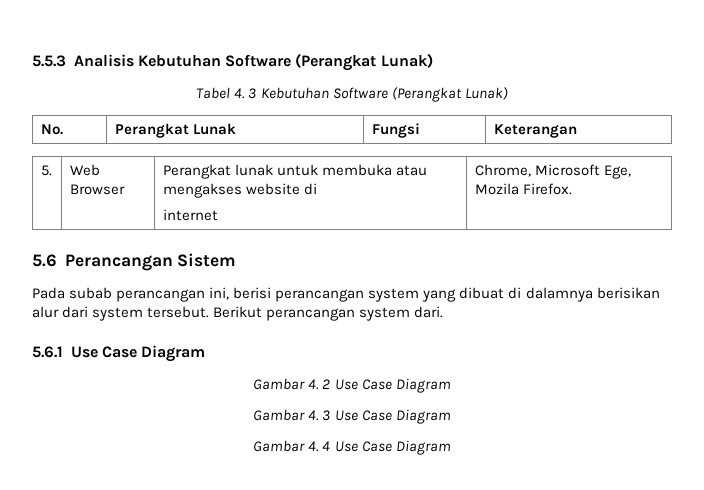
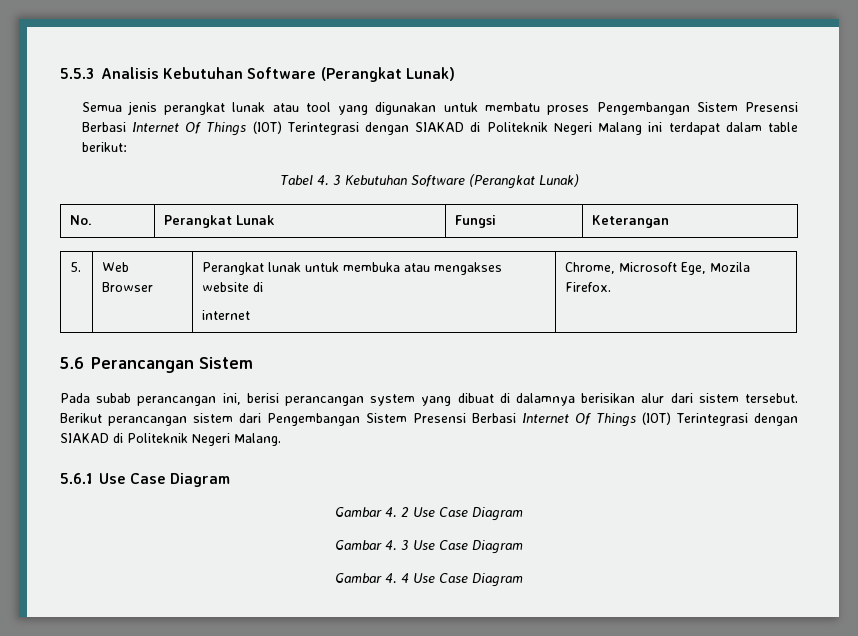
(433, 60) none -> [81,101,799,115] [81,121,798,136] [81,142,127,152] // Semua jenis perangkat lunak atau tool yang digunakan untuk membatu proses Pengembangan Sistem Presensi Berbasi Internet Of Things (IOT) Terintegrasi dengan SIAKAD di Politeknik Negeri Malang ini terdapat dalam table berikut:
[92,307,144,321] system -> [698,393,739,403] sistem
[359,306,444,321] system dari. -> [193,412,798,427] [60,433,281,446] sistem dari Pengembangan Sistem Presensi Berbasi Internet Of Things (IOT) Terintegrasi dengan SIAKAD di Politeknik Negeri Malang.

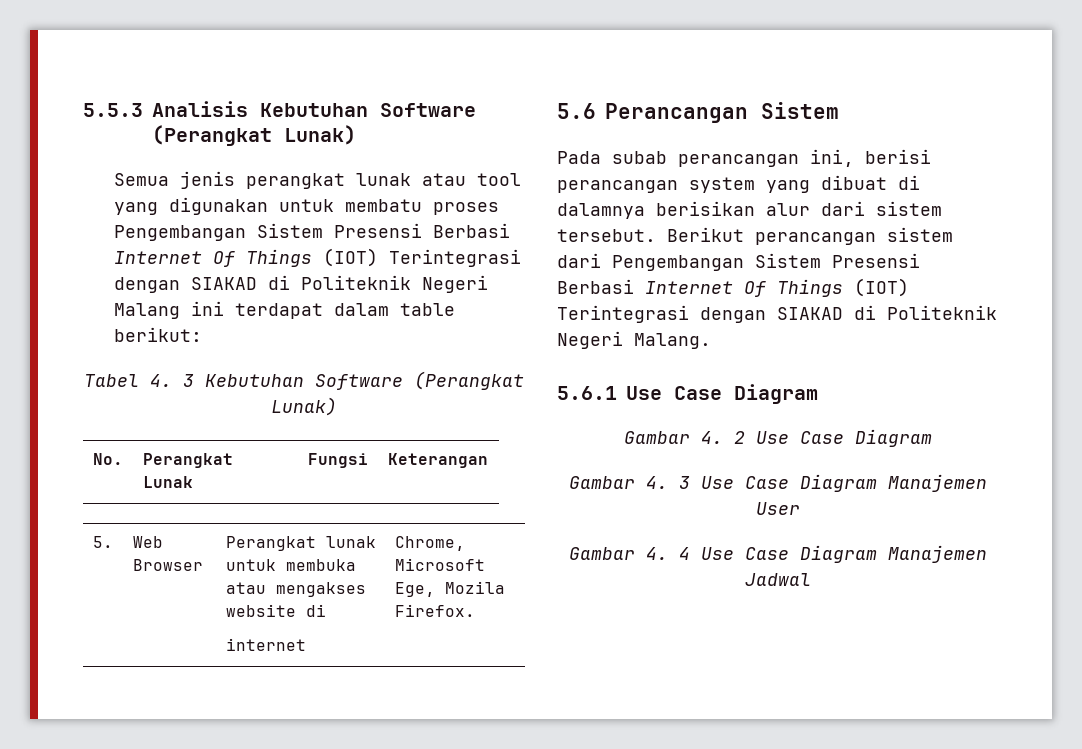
(523, 547) none -> [888,474,987,492] [756,502,800,515] Manajemen User
(523, 580) none -> [888,545,987,563] [745,573,811,586] Manajemen Jadwal

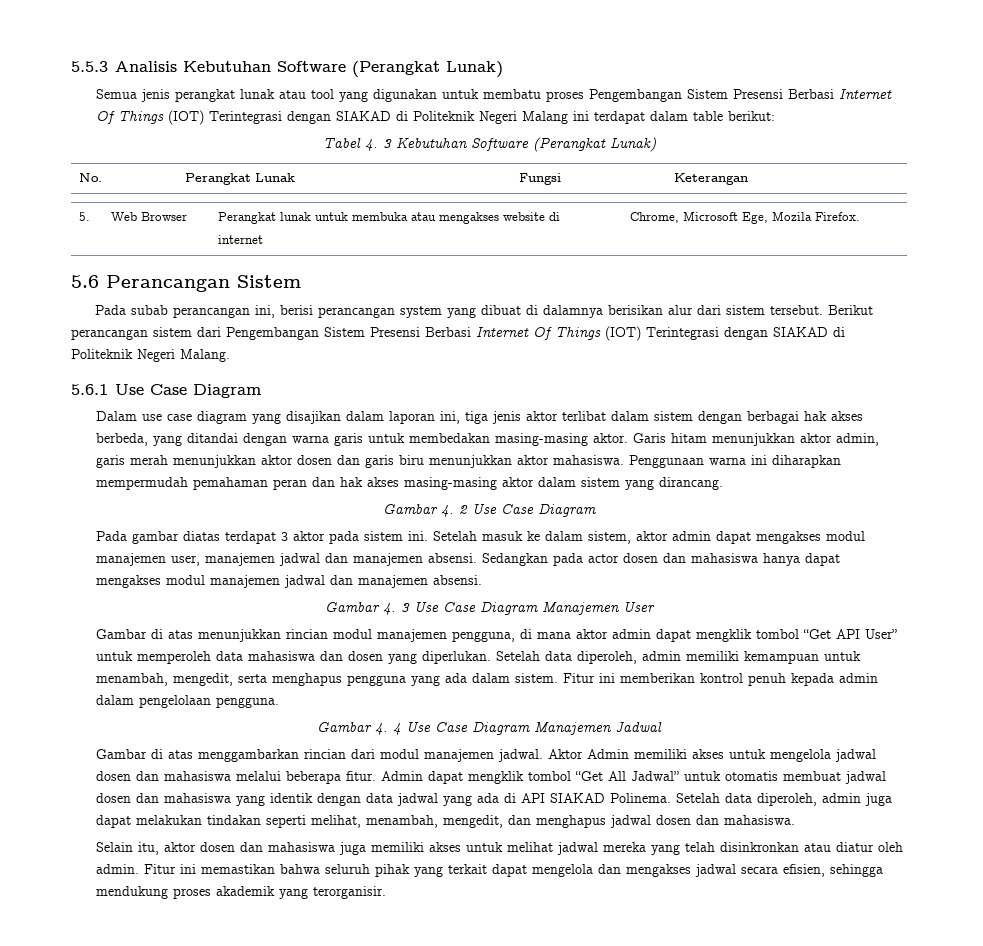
(818, 394) none -> [95,411,863,424] [95,433,879,446] [95,455,841,468] [95,477,723,490] // Dalam use case diagram yang disajikan dalam laporan ini, tiga jenis aktor terlibat dalam sistem dengan berbagai hak akses berbeda, yang ditandai dengan warna garis untuk membedakan masing-masing aktor. Garis hitam menunjukkan aktor admin, garis merah menunjukkan aktor dosen dan garis biru menunjukkan aktor mahasiswa. Penggunaan warna ini diharapkan mempermudah pemahaman peran dan hak akses masing-masing aktor dalam sistem yang dirancang.
(932, 438) none -> [95,531,865,544] [95,553,840,566] [95,575,482,588] // Pada gambar diatas terdapat 3 aktor pada sistem ini. Setelah masuk ke dalam sistem, aktor admin dapat mengakses modul manajemen user, manajemen jadwal dan manajemen absensi. Sedangkan pada actor dosen dan mahasiswa hanya dapat mengakses modul manajemen jadwal dan manajemen absensi.
(800, 508) none -> [95,629,897,642] [95,651,861,664] [95,673,878,686] [95,695,279,708] // Gambar di atas menunjukkan rincian modul manajemen pengguna, di mana aktor admin dapat mengklik tombol “Get API User” untuk memperoleh data mahasiswa dan dosen yang diperlukan. Setelah data diperoleh, admin memiliki kemampuan untuk menambah, mengedit, serta menghapus pengguna yang ada dalam sistem. Fitur ini memberikan kontrol penuh kepada admin dalam pengelolaan pengguna.
(811, 579) none -> [95,749,876,762] [95,771,886,784] [95,793,892,806] [95,815,795,828] [95,842,903,855] [95,864,883,877] [95,886,386,899] // Gambar di atas menggambarkan rincian dari modul manajemen jadwal. Aktor Admin memiliki akses untuk mengelola jadwal dosen dan mahasiswa melalui beberapa fitur. Admin dapat mengklik tombol “Get All Jadwal” untuk otomatis membuat jadwal dosen dan mahasiswa yang identik dengan data jadwal yang ada di API SIAKAD Polinema. Setelah data diperoleh, admin juga dapat melakukan tindakan seperti melihat, menambah, mengedit, dan menghapus jadwal dosen dan mahasiswa. // Selain itu, aktor dosen dan mahasiswa juga memiliki akses untuk melihat jadwal mereka yang telah disinkronkan atau diatur oleh admin. Fitur ini memastikan bahwa seluruh pihak yang terkait dapat mengelola dan mengakses jadwal secara efisien, sehingga mendukung proses akademik yang terorganisir.

